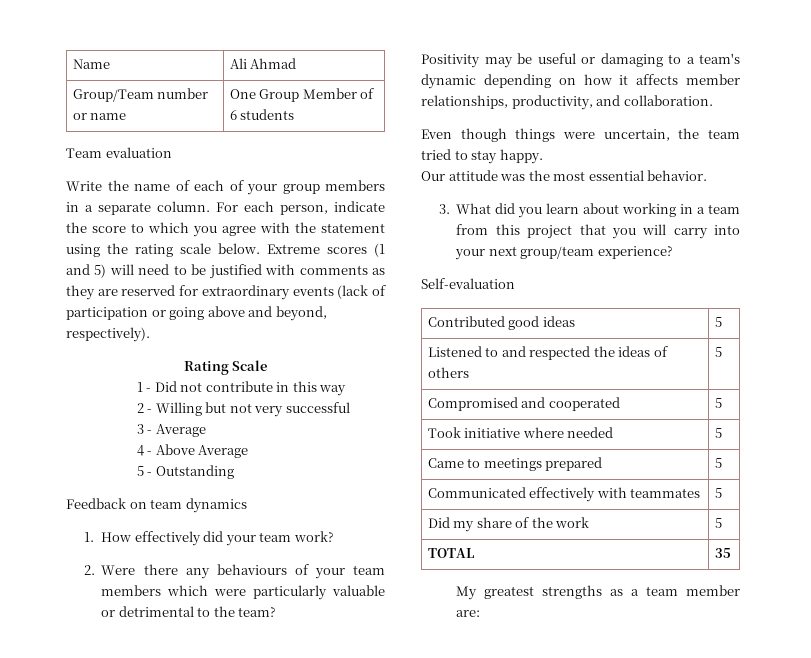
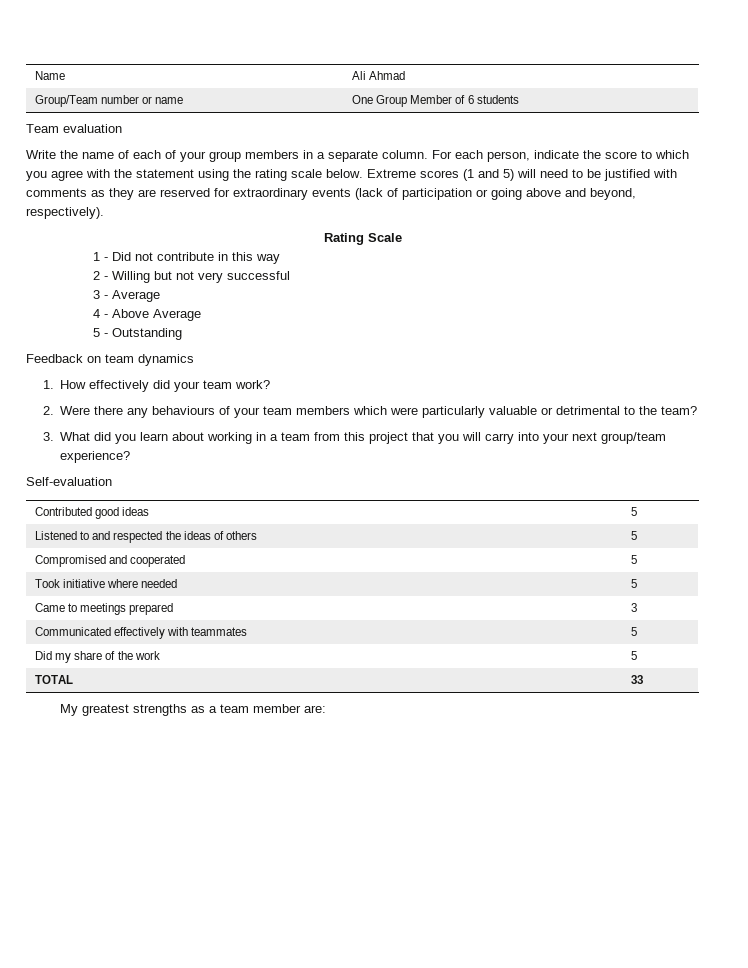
[421,53,740,68] [421,74,740,89] [421,95,713,110] [421,128,740,142] [421,149,543,164] [421,170,708,181] // Positivity may be useful or damaging to a team's dynamic depending on how it affects member relationships, productivity, and collaboration. // Even though things were uncertain, the team tried to stay happy. // Our attitude was the most essential behavior. -> (698, 410) none
[714,458,722,468] 5 -> [631,603,638,612] 3
[714,548,731,558] 35 -> [631,675,644,684] 33

